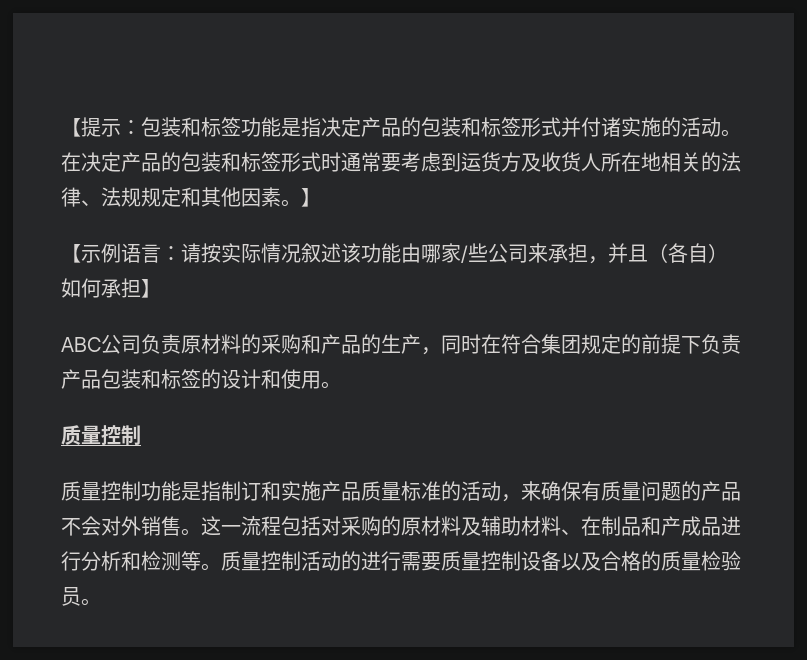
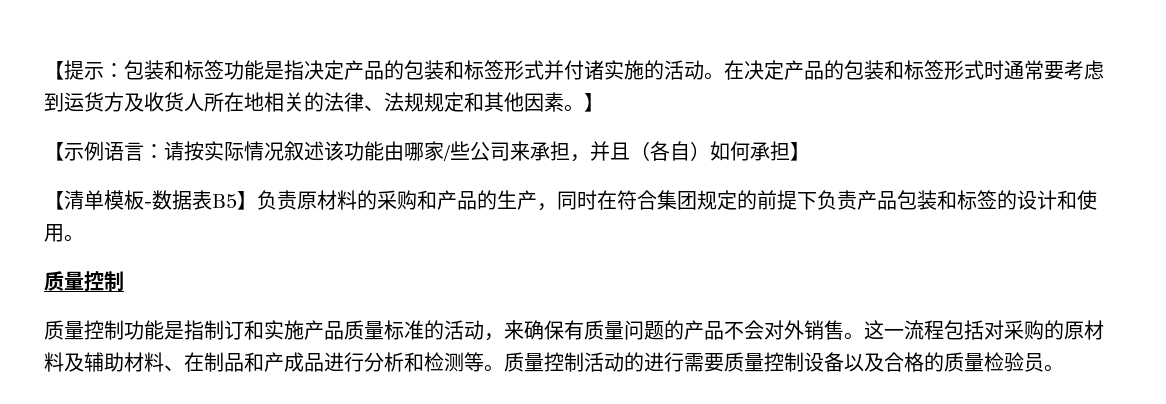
[61,334,141,354] ABC公司 -> [44,190,257,210] 【清单模板-数据表B5】

